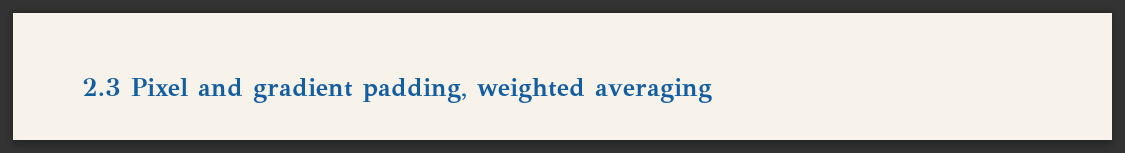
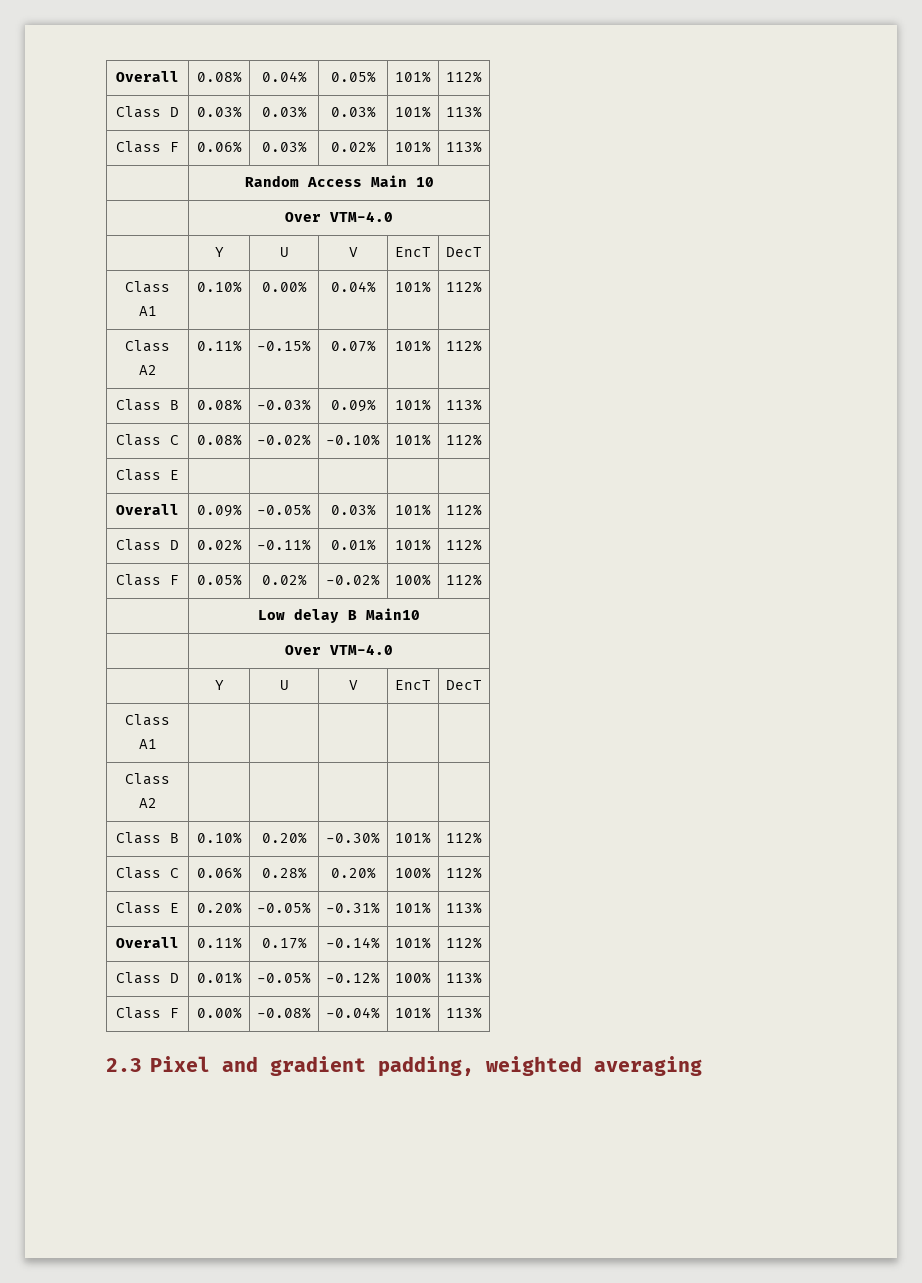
(82, 87) none -> [116,71,179,82] [196,71,242,83] [261,71,307,83] [330,71,376,83] [395,71,431,83] [446,71,482,83] [116,106,179,118] [196,106,242,118] [261,106,307,118] [330,106,376,118] [395,106,431,118] [446,106,482,118] [116,141,179,153] [196,141,242,153] [261,141,307,153] [330,141,376,153] [395,141,431,153] [446,141,482,153] [244,175,434,187] [285,211,393,222] [214,247,224,257] [279,247,289,257] [348,247,358,257] [395,247,431,257] [446,247,482,257] [125,281,170,293] [138,306,157,316] [196,281,242,293] [261,281,307,293] [330,281,376,293] [395,281,431,293] [446,281,482,293] [125,340,170,352] [138,365,157,375] [196,340,242,352] [257,340,311,352] [330,340,376,352] [395,340,431,352] [446,340,482,352] [116,399,179,411] [196,399,242,411] [257,399,311,411] [330,399,376,412] [395,399,431,411] [446,399,482,411] [116,434,179,446] [196,434,242,446] [257,434,311,446] [326,434,380,446] [395,434,431,446] [446,434,482,446] [116,469,179,481] [116,504,179,515] [196,504,242,517] [257,504,311,516] [330,504,376,516] [395,504,431,516] [446,504,482,516] [116,539,179,551] [196,539,242,551] [257,539,311,551] [330,539,376,551] [395,539,431,551] [446,539,482,551] [116,574,179,586] [196,574,242,586] [261,574,307,586] [326,574,380,586] [395,574,431,586] [446,574,482,586] [258,608,420,623] [285,644,393,655] [214,680,224,690] [279,680,289,690] [348,680,358,690] [395,680,431,690] [446,680,482,690] [125,714,170,726] [138,739,157,749] [125,773,170,785] [138,798,157,808] [116,832,179,844] [196,832,242,844] [261,832,307,844] [326,832,380,844] [395,832,431,844] [446,832,482,844] [116,867,179,879] [196,867,242,879] [261,867,307,879] [330,867,376,879] [395,867,431,879] [446,867,482,879] [116,902,179,914] [196,902,242,914] [257,902,311,914] [326,902,380,914] [395,902,431,914] [446,902,482,914] [116,937,179,948] [196,937,242,949] [261,937,307,949] [326,937,380,949] [395,937,431,949] [446,937,482,949] [116,972,179,984] [196,972,242,984] [257,972,311,984] [326,972,380,984] [395,972,431,984] [446,972,482,984] [116,1007,179,1019] [196,1007,242,1019] [257,1007,311,1019] [326,1007,380,1019] [395,1007,431,1019] [446,1007,482,1019] Overall | 0.08% | 0.04% | 0.05% | 101% | 112% // Class D | 0.03% | 0.03% | 0.03% | 101% | 113% // Class F | 0.06% | 0.03% | 0.02% | 101% | 113% // | Random Access Main 10 // | Over VTM-4.0 // | Y | U | V | EncT | DecT // Class A1 | 0.10% | 0.00% | 0.04% | 101% | 112% // Class A2 | 0.11% | -0.15% | 0.07% | 101% | 112% // Class B | 0.08% | -0.03% | 0.09% | 101% | 113% // Class C | 0.08% | -0.02% | -0.10% | 101% | 112% // Class E | | | | | // Overall | 0.09% | -0.05% | 0.03% | 101% | 112% // Class D | 0.02% | -0.11% | 0.01% | 101% | 112% // Class F | 0.05% | 0.02% | -0.02% | 100% | 112% // | Low delay B Main10 // | Over VTM-4.0 // | Y | U | V | EncT | DecT // Class A1 | | | | | // Class A2 | | | | | // Class B | 0.10% | 0.20% | -0.30% | 101% | 112% // Class C | 0.06% | 0.28% | 0.20% | 100% | 112% // Class E | 0.20% | -0.05% | -0.31% | 101% | 113% // Overall | 0.11% | 0.17% | -0.14% | 101% | 112% // Class D | 0.01% | -0.05% | -0.12% | 100% | 113% // Class F | 0.00% | -0.08% | -0.04% | 101% | 113% //

